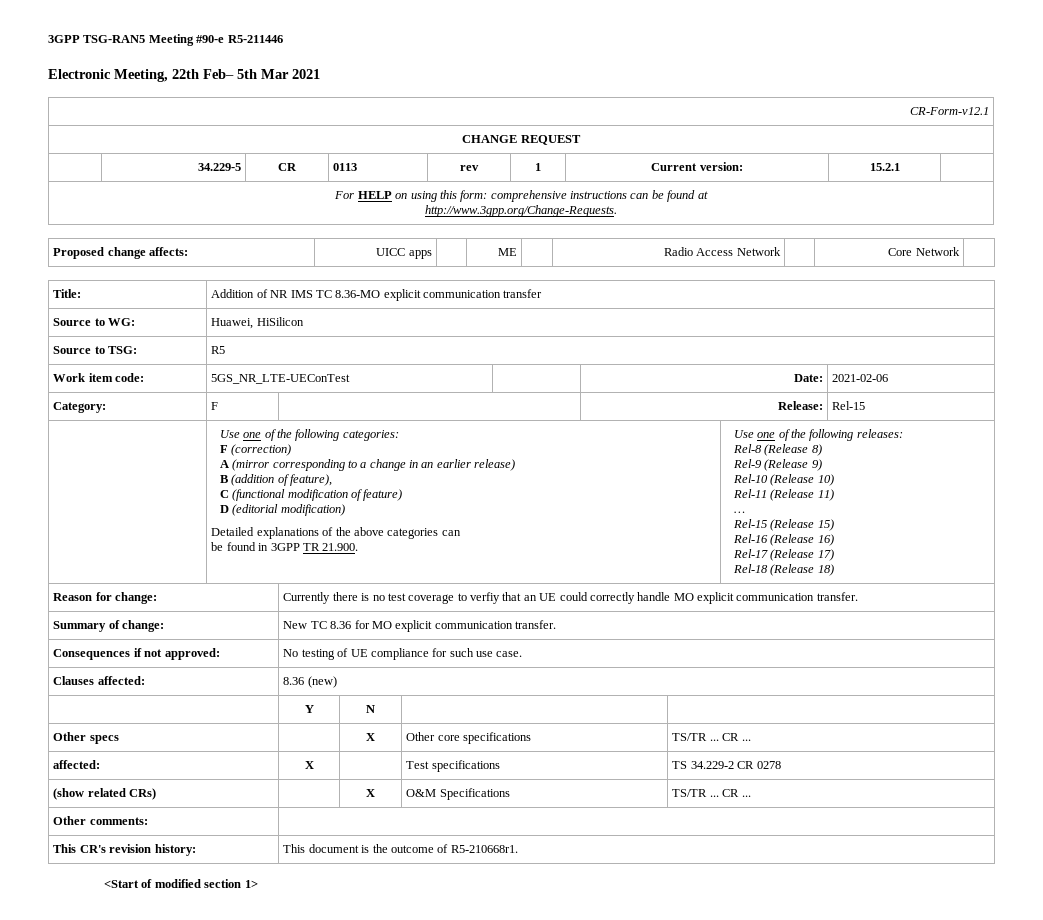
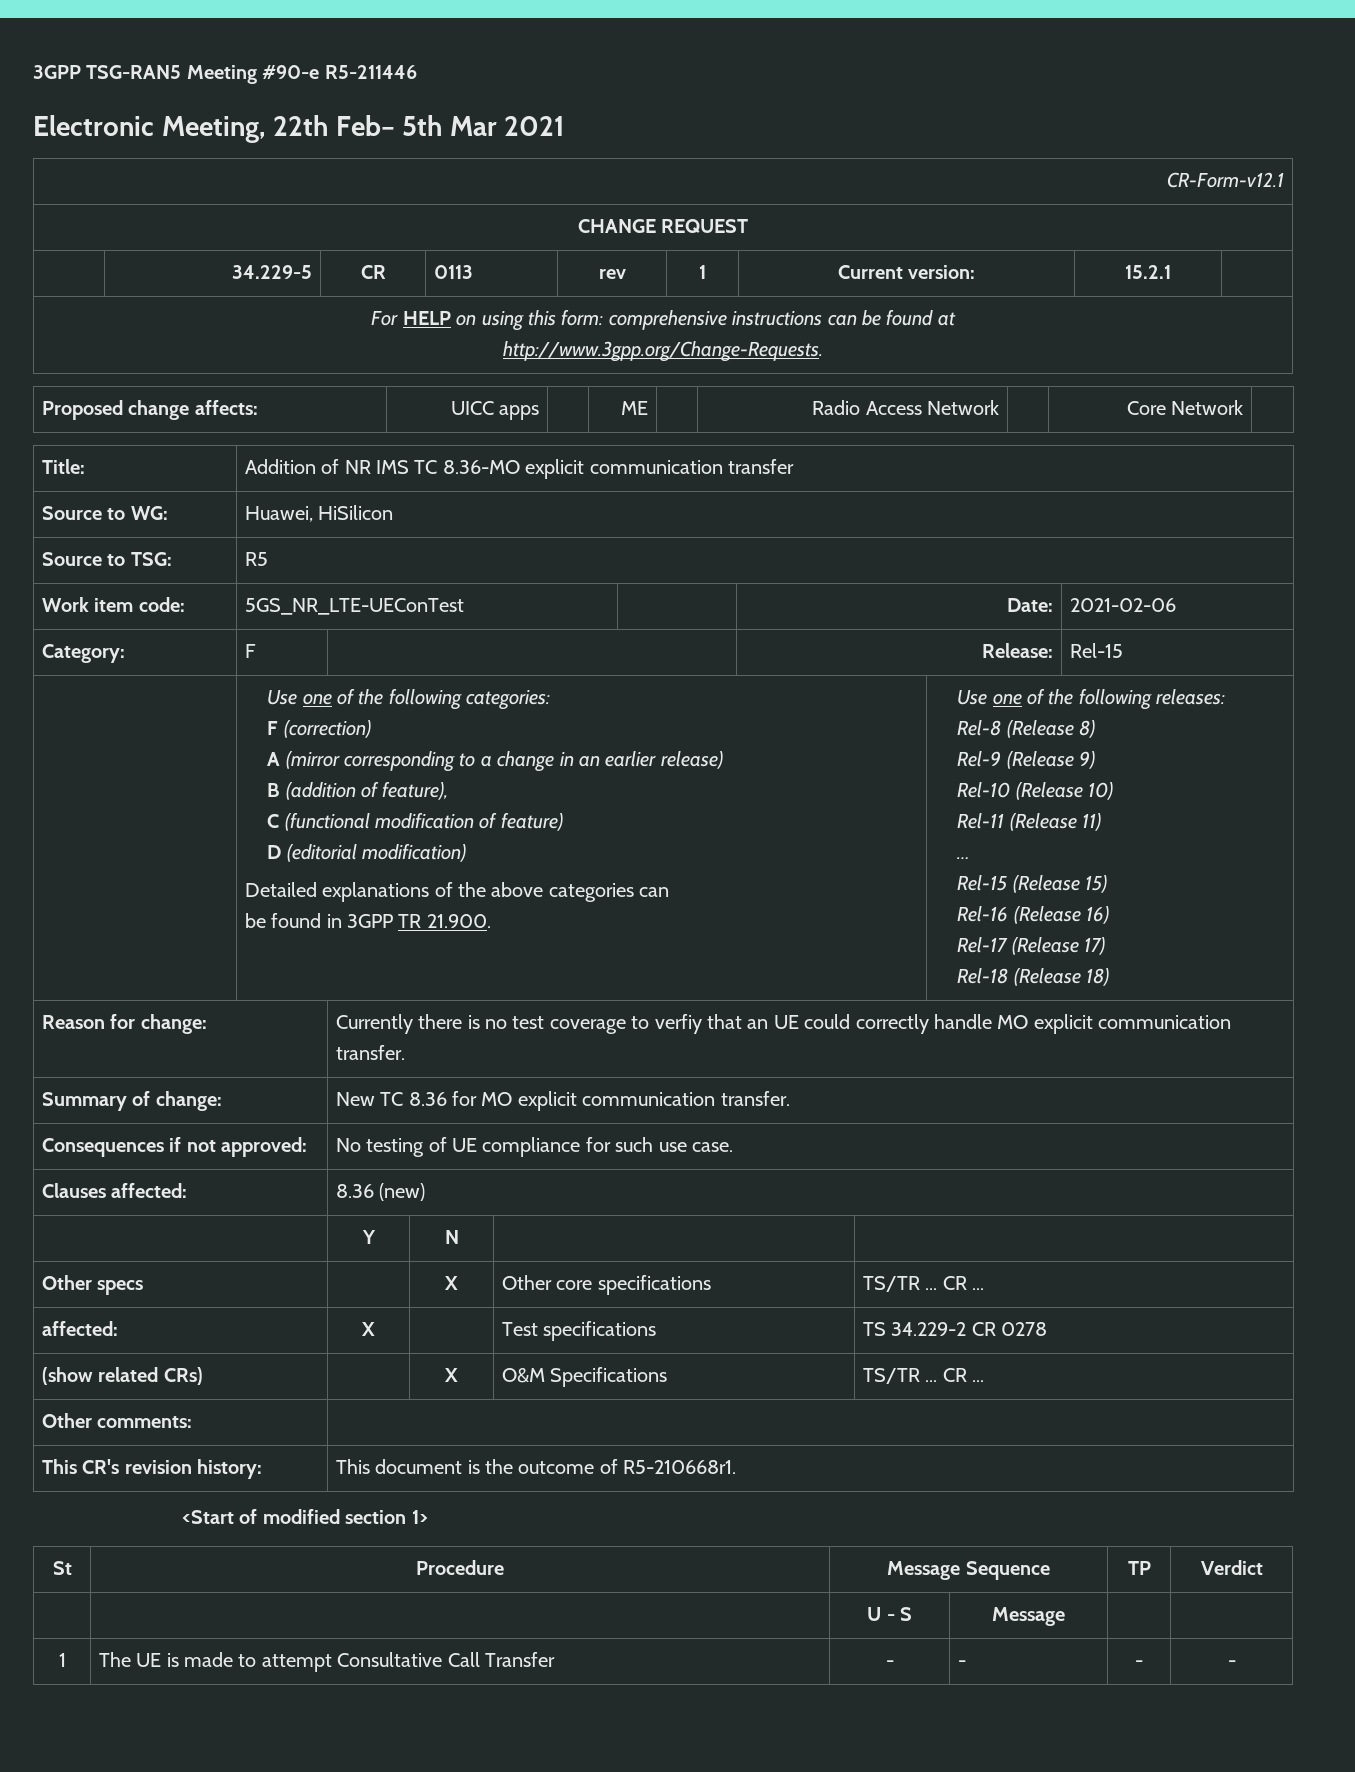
(258, 884) none -> [52,1561,72,1575] [416,1560,504,1575] [887,1561,1050,1580] [1127,1561,1151,1575] [1200,1560,1263,1575] [867,1607,912,1621] [992,1607,1065,1626] [58,1653,66,1667] [98,1652,556,1672] [885,1660,894,1667] [957,1660,966,1667] [1135,1660,1143,1667] [1227,1660,1236,1667] // St | Procedure | Message Sequence | TP | Verdict // | | U - S | Message | | // 1 | The UE is made to attempt Consultative Call Transfer | - | - | - | -

